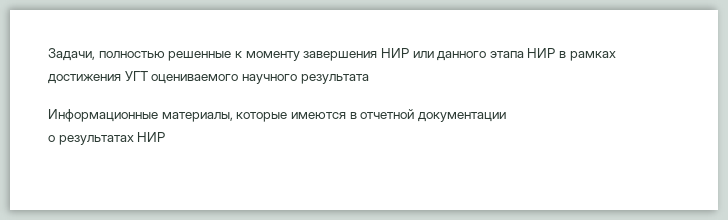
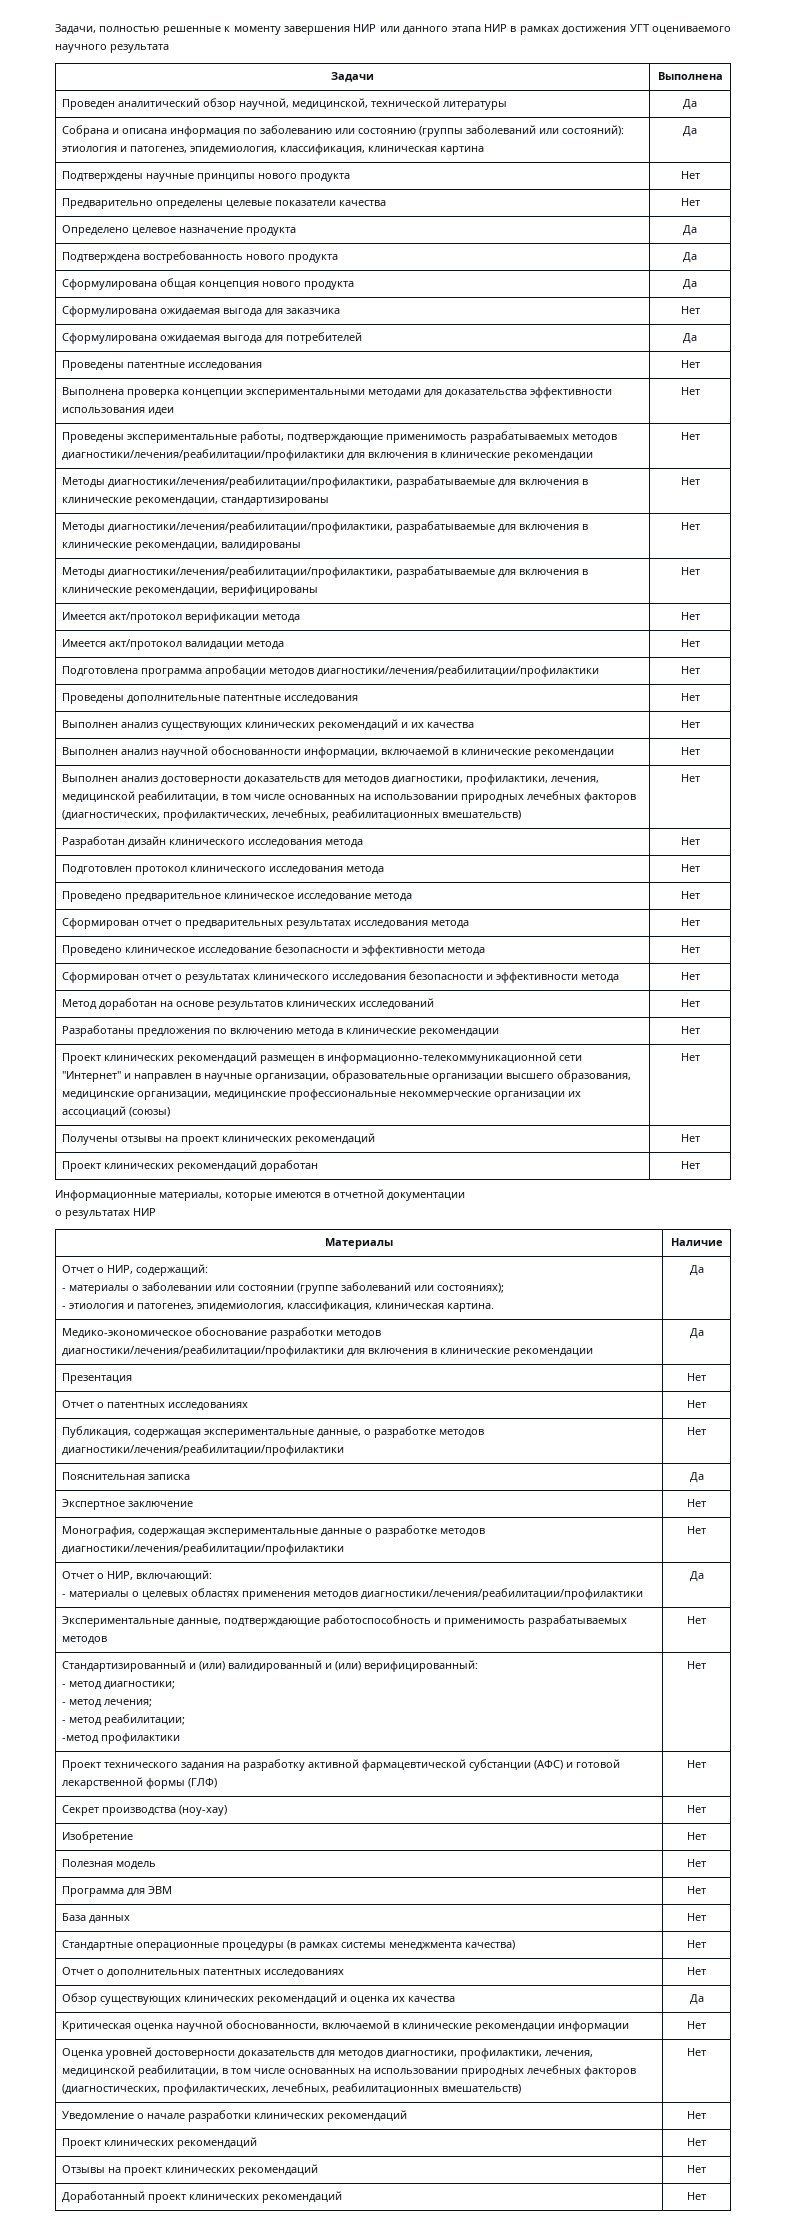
(369, 79) none -> [331,72,374,82] [657,72,723,80] [62,98,508,110] [683,99,697,110] [62,125,625,137] [62,144,485,155] [683,126,697,137] [62,171,351,182] [680,171,700,179] [62,198,387,209] [680,198,700,206] [62,225,297,236] [683,225,697,236] [62,251,339,263] [683,252,697,263] [62,278,355,290] [683,279,697,290] [62,306,341,317] [680,306,700,314] [62,332,363,344] [683,333,697,344] [62,360,263,371] [680,360,700,368] [62,387,613,398] [62,407,175,416] [680,387,700,395] [62,431,618,443] [62,449,594,461] [680,432,700,440] [62,476,589,488] [62,497,330,506] [680,477,700,485] [62,521,589,533] [62,542,302,551] [680,522,700,530] [62,566,589,578] [62,585,319,596] [680,567,700,575] [62,612,301,623] [680,612,700,620] [62,639,285,650] [680,639,700,647] [62,665,600,677] [680,666,700,674] [62,693,359,704] [680,693,700,701] [62,719,475,731] [680,720,700,728] [62,746,615,758] [680,747,700,755] [62,774,600,785] [62,791,637,803] [62,809,522,821] [680,774,700,782] [62,836,364,848] [680,837,700,845] [62,864,385,875] [680,864,700,872] [62,891,413,902] [680,891,700,899] [62,918,470,929] [680,918,700,926] [62,944,486,956] [680,945,700,953] [62,971,620,983] [680,972,700,980] [62,998,435,1010] [680,999,700,1007] [62,1025,500,1037] [680,1026,700,1034] [62,1052,583,1064] [62,1070,632,1082] [62,1089,582,1100] [62,1106,171,1118] [680,1053,700,1061] [62,1133,376,1145] [680,1134,700,1142] [62,1160,319,1172] [680,1161,700,1169] // Задачи | Выполнена // Проведен аналитический обзор научной, медицинской, технической литературы | Да // Собрана и описана информация по заболеванию или состоянию (группы заболеваний или состояний): этиология и патогенез, эпидемиология, классификация, клиническая картина | Да // Подтверждены научные принципы нового продукта | Нет // Предварительно определены целевые показатели качества | Нет // Определено целевое назначение продукта | Да // Подтверждена востребованность нового продукта | Да // Сформулирована общая концепция нового продукта | Да // Сформулирована ожидаемая выгода для заказчика | Нет // Сформулирована ожидаемая выгода для потребителей | Да // Проведены патентные исследования | Нет // Выполнена проверка концепции экспериментальными методами для доказательства эффективности использования идеи | Нет // Проведены экспериментальные работы, подтверждающие применимость разрабатываемых методов диагностики/лечения/реабилитации/профилактики для включения в клинические рекомендации | Нет // Методы диагностики/лечения/реабилитации/профилактики, разрабатываемые для включения в клинические рекомендации, стандартизированы | Нет // Методы диагностики/лечения/реабилитации/профилактики, разрабатываемые для включения в клинические рекомендации, валидированы | Нет // Методы диагностики/лечения/реабилитации/профилактики, разрабатываемые для включения в клинические рекомендации, верифицированы | Нет // Имеется акт/протокол верификации метода | Нет // Имеется акт/протокол валидации метода | Нет // Подготовлена программа апробации методов диагностики/лечения/реабилитации/профилактики | Нет // Проведены дополнительные патентные исследования | Нет // Выполнен анализ существующих клинических рекомендаций и их качества | Нет // Выполнен анализ научной обоснованности информации, включаемой в клинические рекомендации | Нет // Выполнен анализ достоверности доказательств для методов диагностики, профилактики, лечения, медицинской реабилитации, в том числе основанных на использовании природных лечебных факторов (диагностических, профилактических, лечебных, реабилитационных вмешательств) | Нет // Разработан дизайн клинического исследования метода | Нет // Подготовлен протокол клинического исследования метода | Нет // Проведено предварительное клиническое исследование метода | Нет // Сформирован отчет о предварительных результатах исследования метода | Нет // Проведено клиническое исследование безопасности и эффективности метода | Нет // Сформирован отчет о результатах клинического исследования безопасности и эффективности метода | Нет // Метод доработан на основе результатов клинических исследований | Нет // Разработаны предложения по включению метода в клинические рекомендации | Нет // Проект клинических рекомендаций размещен в информационно-телекоммуникационной сети "Интернет" и направлен в научные организации, образовательные организации высшего образования, медицинские организации, медицинские профессиональные некоммерческие организации их ассоциаций (союзы) | Нет // Получены отзывы на проект клинических рекомендаций | Нет // Проект клинических рекомендаций доработан | Нет
(166, 137) none -> [325,1238,393,1249] [670,1238,723,1246] [62,1264,209,1276] [62,1282,505,1294] [62,1301,495,1312] [689,1265,704,1276] [62,1327,382,1339] [62,1345,594,1357] [689,1328,704,1339] [62,1373,133,1384] [687,1373,706,1381] [62,1400,249,1411] [687,1400,706,1408] [62,1426,485,1438] [62,1444,345,1456] [687,1427,706,1435] [62,1472,191,1480] [689,1472,704,1483] [62,1499,194,1510] [687,1499,706,1507] [62,1525,486,1537] [62,1543,345,1555] [687,1526,706,1534] [62,1570,213,1582] [62,1588,644,1600] [689,1571,704,1582] [62,1615,628,1627] [62,1636,108,1645] [687,1616,706,1624] [62,1660,479,1672] [62,1681,176,1690] [62,1699,153,1708] [62,1714,186,1726] [62,1733,181,1744] [687,1661,706,1669] [62,1759,621,1771] [62,1777,218,1789] [687,1760,706,1768] [62,1805,228,1816] [687,1805,706,1813] [62,1831,134,1843] [687,1832,706,1840] [62,1859,157,1870] [687,1859,706,1867] [62,1886,173,1897] [687,1886,706,1894] [62,1913,131,1924] [687,1913,706,1921] [62,1940,516,1951] [687,1940,706,1948] [62,1967,345,1978] [687,1967,706,1975] [62,1993,456,2005] [689,1994,704,2005] [62,2020,630,2032] [687,2021,706,2029] [62,2047,594,2059] [62,2065,637,2077] [62,2083,522,2095] [687,2048,706,2056] [62,2110,408,2122] [687,2111,706,2119] [62,2137,258,2149] [687,2138,706,2146] [62,2164,319,2176] [687,2165,706,2173] [62,2191,343,2203] [687,2192,706,2200] // Материалы | Наличие // Отчет о НИР, содержащий: // - материалы о заболевании или состоянии (группе заболеваний или состояниях); // - этиология и патогенез, эпидемиология, классификация, клиническая картина. | Да // Медико-экономическое обоснование разработки методов диагностики/лечения/реабилитации/профилактики для включения в клинические рекомендации | Да // Презентация | Нет // Отчет о патентных исследованиях | Нет // Публикация, содержащая экспериментальные данные, о разработке методов диагностики/лечения/реабилитации/профилактики | Нет // Пояснительная записка | Да // Экспертное заключение | Нет // Монография, содержащая экспериментальные данные о разработке методов диагностики/лечения/реабилитации/профилактики | Нет // Отчет о НИР, включающий: // - материалы о целевых областях применения методов диагностики/лечения/реабилитации/профилактики | Да // Экспериментальные данные, подтверждающие работоспособность и применимость разрабатываемых методов | Нет // Стандартизированный и (или) валидированный и (или) верифицированный: // - метод диагностики; // - метод лечения; // - метод реабилитации; // -метод профилактики | Нет // Проект технического задания на разработку активной фармацевтической субстанции (АФС) и готовой лекарственной формы (ГЛФ) | Нет // Секрет производства (ноу-хау) | Нет // Изобретение | Нет // Полезная модель | Нет // Программа для ЭВМ | Нет // База данных | Нет // Стандартные операционные процедуры (в рамках системы менеджмента качества) | Нет // Отчет о дополнительных патентных исследованиях | Нет // Обзор существующих клинических рекомендаций и оценка их качества | Да // Критическая оценка научной обоснованности, включаемой в клинические рекомендации информации | Нет // Оценка уровней достоверности доказательств для методов диагностики, профилактики, лечения, медицинской реабилитации, в том числе основанных на использовании природных лечебных факторов (диагностических, профилактических, лечебных, реабилитационных вмешательств) | Нет // Уведомление о начале разработки клинических рекомендаций | Нет // Проект клинических рекомендаций | Нет // Отзывы на проект клинических рекомендаций | Нет // Доработанный проект клинических рекомендаций | Нет

